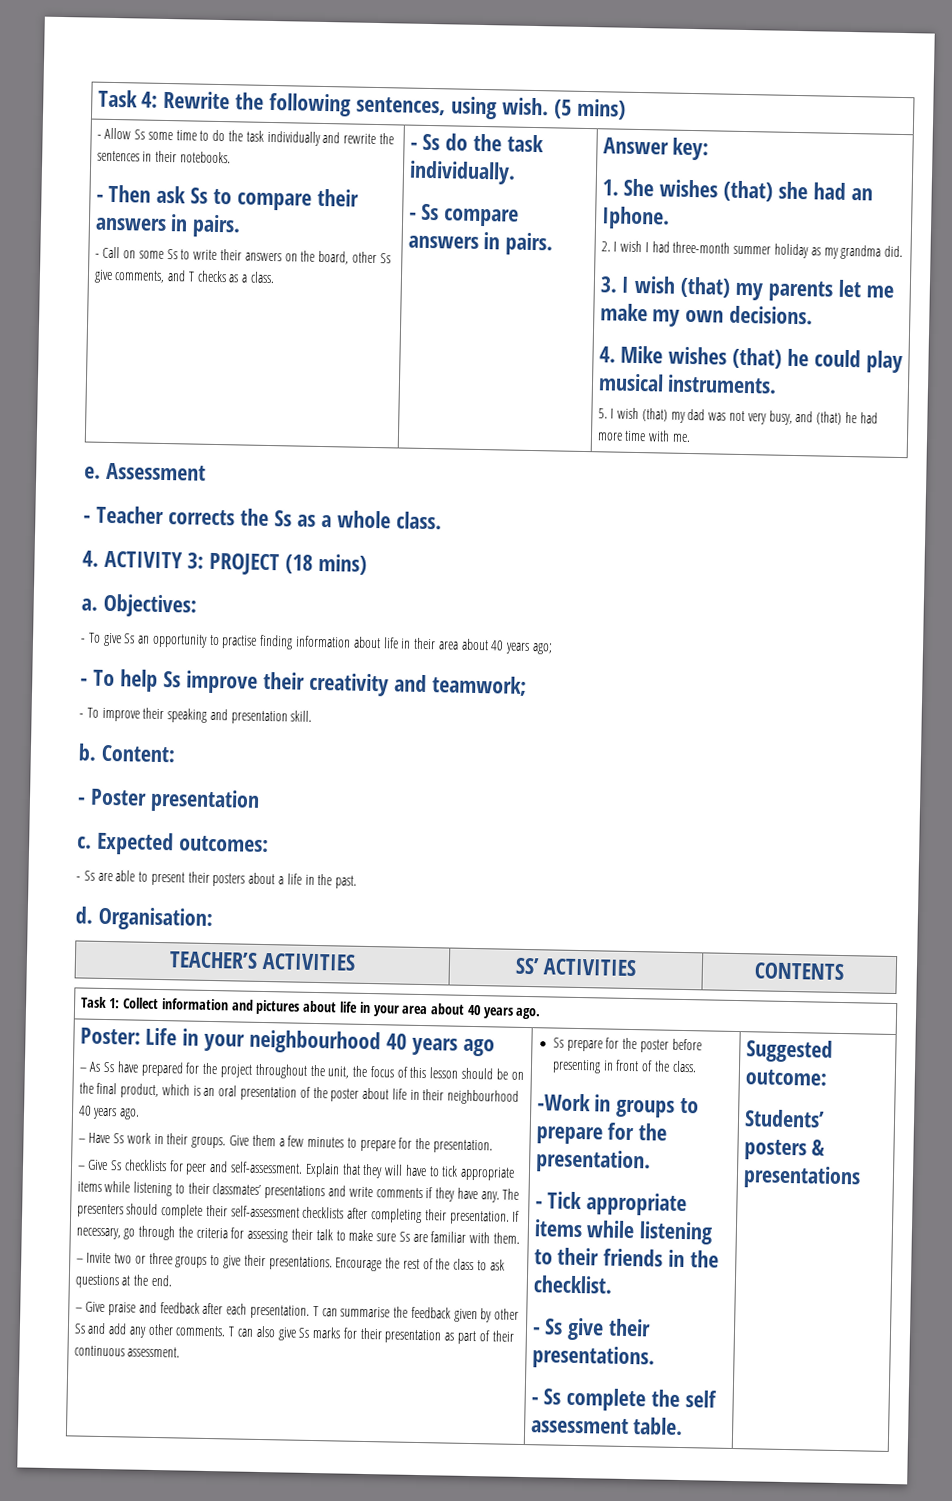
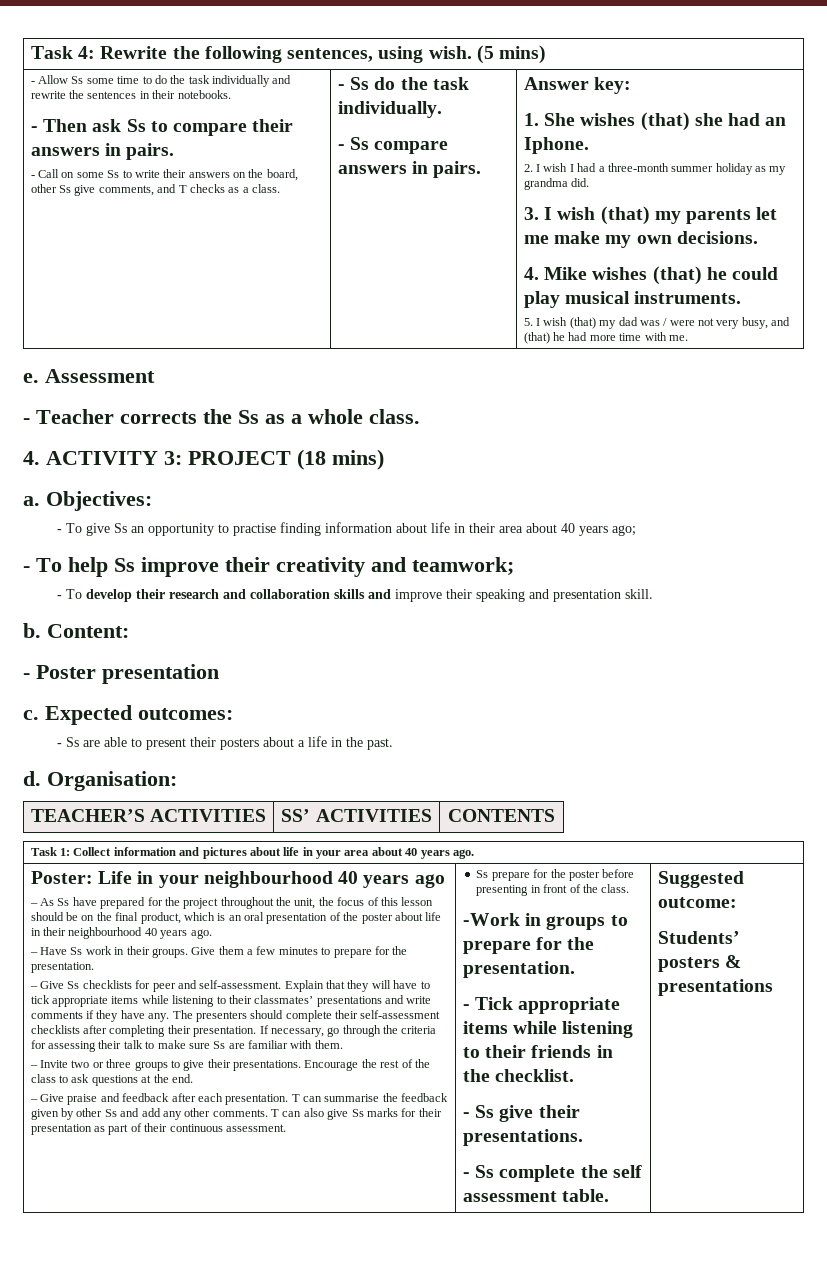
(670, 247) none -> [598,166,605,172] a
(727, 416) none -> [663,318,695,326] / were
(99, 712) none -> [86,589,392,602] develop their research and collaboration skills and

